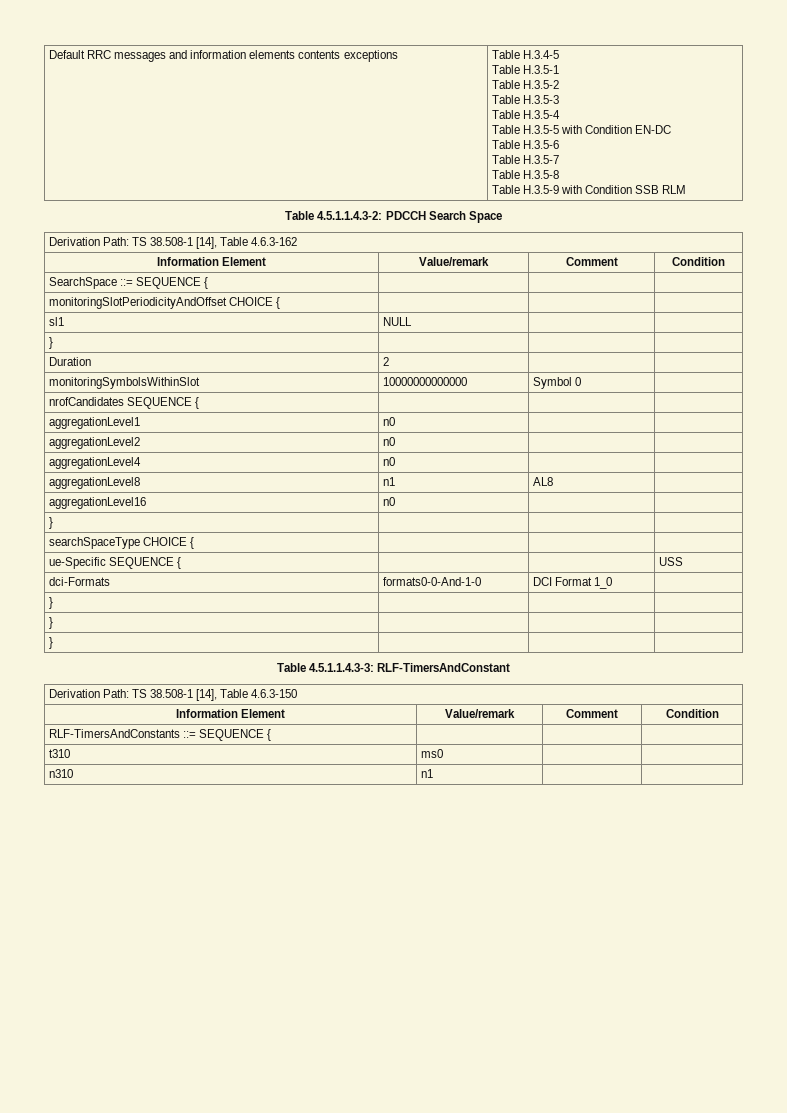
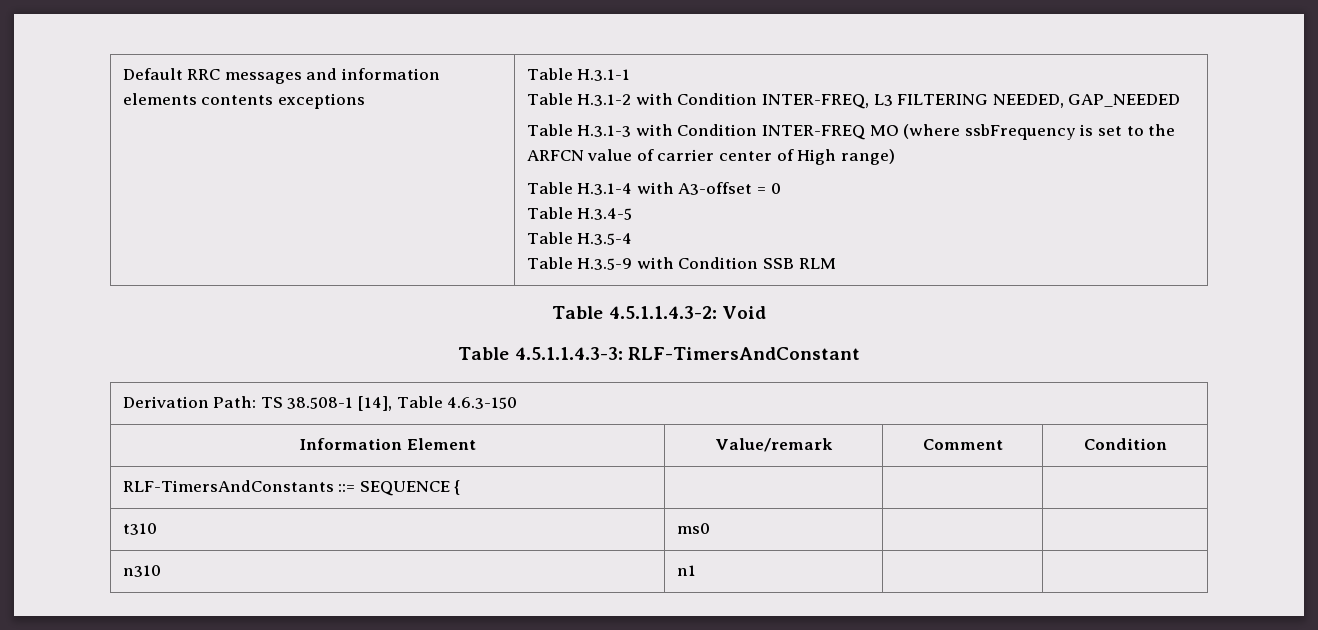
[522,50,559,59] [491,65,559,74] [491,80,559,89] [491,95,559,104] [491,110,560,119] [491,125,672,134] [491,140,559,149] [491,155,559,164] [491,170,559,179] H.3.4-5 // Table H.3.5-1 // Table H.3.5-2 // Table H.3.5-3 // Table H.3.5-4 // Table H.3.5-5 with Condition EN-DC // Table H.3.5-6 // Table H.3.5-7 // Table H.3.5-8 -> [577,69,631,81] [526,93,1181,109] [526,124,1176,140] [526,149,895,165] [526,182,781,195] [526,207,633,220] [526,232,633,245] H.3.1-1 // Table H.3.1-2 with Condition INTER-FREQ, L3 FILTERING NEEDED, GAP_NEEDED // Table H.3.1-3 with Condition INTER-FREQ MO (where ssbFrequency is set to the ARFCN value of carrier center of High range) // Table H.3.1-4 with A3-offset = 0 // Table H.3.4-5 // Table H.3.5-4
[385,211,502,223] [48,237,298,249] [156,257,267,266] [419,257,489,266] [565,257,618,266] [672,257,725,266] [48,277,209,289] [48,297,281,309] [48,317,64,326] [382,317,412,326] [48,337,53,349] [48,357,91,366] [382,357,389,366] [48,377,200,389] [382,377,467,386] [532,377,581,389] [48,397,200,409] [48,417,140,429] [382,417,395,426] [48,437,140,449] [382,437,395,446] [48,457,141,469] [382,457,395,466] [48,477,140,489] [382,477,395,486] [532,477,553,486] [48,497,146,509] [382,497,395,506] [48,517,53,529] [48,537,195,549] [48,557,182,569] [658,557,683,566] [48,577,110,586] [382,577,481,586] [532,577,613,589] [48,597,53,609] [48,617,53,629] [48,637,53,649] PDCCH Search Space // Derivation Path: TS 38.508-1 [14], Table 4.6.3-162 // Information Element | Value/remark | Comment | Condition // SearchSpace ::= SEQUENCE { | | | // monitoringSlotPeriodicityAndOffset CHOICE { | | | // sl1 | NULL | | // } | | | // Duration | 2 | | // monitoringSymbolsWithinSlot | 10000000000000 | Symbol 0 | // nrofCandidates SEQUENCE { | | | // aggregationLevel1 | n0 | | // aggregationLevel2 | n0 | | // aggregationLevel4 | n0 | | // aggregationLevel8 | n1 | AL8 | // aggregationLevel16 | n0 | | // } | | | // searchSpaceType CHOICE { | | | // ue-Specific SEQUENCE { | | | USS // dci-Formats | formats0-0-And-1-0 | DCI Format 1_0 | // } | | | // } | | | // } | | | -> [721,306,766,319] Void

